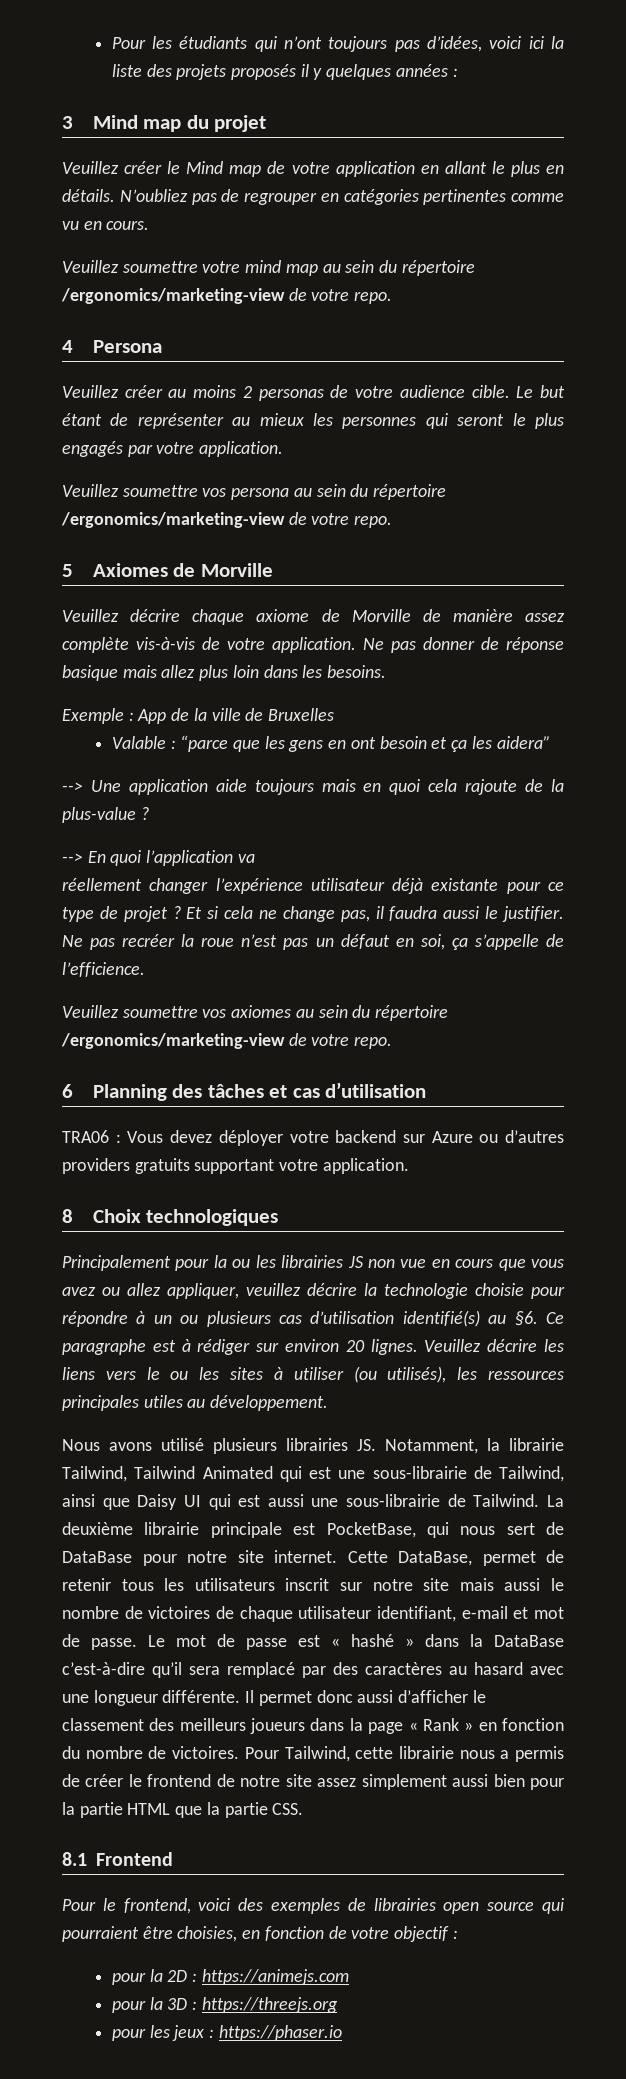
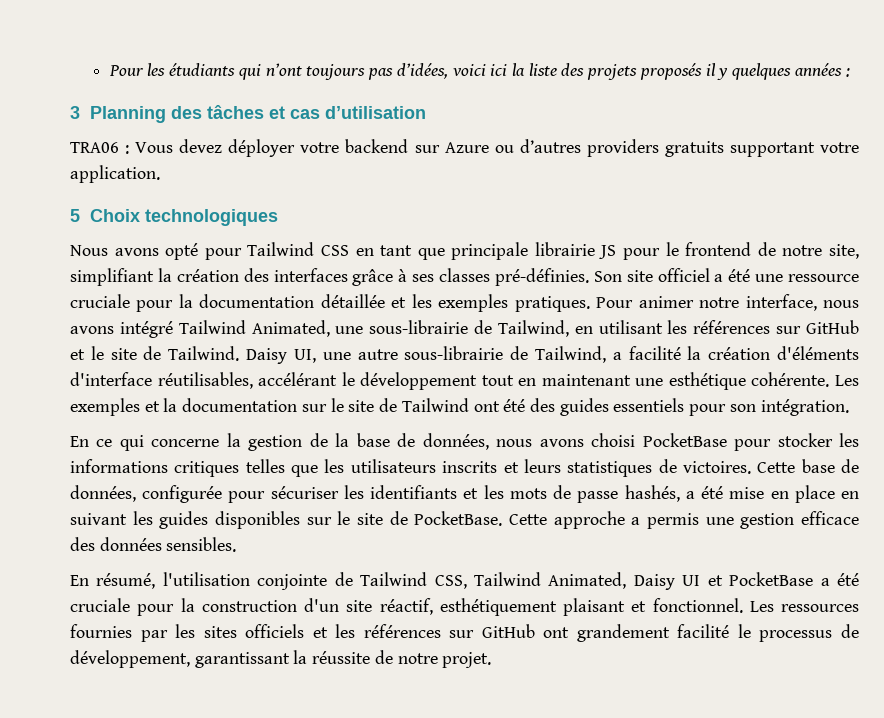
[92,115,267,132] [62,161,564,177] [62,189,564,205] [62,221,150,230] [62,260,475,276] [61,288,393,304] [62,340,162,353] [62,385,566,401] [62,413,564,429] [62,441,284,457] [62,484,447,500] [61,512,393,528] [62,563,273,577] [62,609,565,625] [62,637,564,653] [62,665,387,681] [62,708,335,724] [111,735,551,752] [62,779,565,795] [62,807,149,823] [62,850,255,866] [62,878,564,894] [62,906,564,922] [62,934,564,950] [62,962,145,977] [62,1005,449,1021] [61,1033,393,1049] [62,1084,73,1098] Mind map du projet // Veuillez créer le Mind map de votre application en allant le plus en détails. N’oubliez pas de regrouper en catégories pertinentes comme vu en cours. // Veuillez soumettre votre mind map au sein du répertoire /ergonomics/marketing-view de votre repo. // 4 Persona // Veuillez créer au moins 2 personas de votre audience cible. Le but étant de représenter au mieux les personnes qui seront le plus engagés par votre application. // Veuillez soumettre vos persona au sein du répertoire /ergonomics/marketing-view de votre repo. // 5 Axiomes de Morville // Veuillez décrire chaque axiome de Morville de manière assez complète vis-à-vis de votre application. Ne pas donner de réponse basique mais allez plus loin dans les besoins. // Exemple : App de la ville de Bruxelles // Valable : “parce que les gens en ont besoin et ça les aidera” // --> Une application aide toujours mais en quoi cela rajoute de la plus-value ? // --> En quoi l’application va // réellement changer l’expérience utilisateur déjà existante pour ce type de projet ? Et si cela ne change pas, il faudra aussi le justifier. Ne pas recréer la roue n’est pas un défaut en soi, ça s’appelle de l’efficience. // Veuillez soumettre vos axiomes au sein du répertoire /ergonomics/marketing-view de votre repo. // 6 -> (80, 112) none
[62,1209,73,1223] 8 -> [70,209,80,222] 5
[62,1255,565,1271] [62,1283,565,1299] [62,1310,564,1327] [62,1339,564,1355] [62,1366,564,1383] [62,1395,329,1411] [62,1438,564,1454] [62,1466,564,1482] [62,1494,564,1510] [62,1522,564,1538] [62,1550,564,1566] [62,1578,565,1591] [62,1606,564,1622] [62,1634,564,1650] [62,1662,564,1678] [62,1690,486,1706] [62,1718,565,1734] [62,1746,564,1762] [62,1774,564,1790] [62,1802,304,1818] [62,1852,173,1866] [62,1898,564,1914] [62,1926,458,1942] [111,1969,349,1985] [111,1997,338,2013] [111,2025,342,2041] Principalement pour la ou les librairies JS non vue en cours que vous avez ou allez appliquer, veuillez décrire la technologie choisie pour répondre à un ou plusieurs cas d’utilisation identifié(s) au §6. Ce paragraphe est à rédiger sur environ 20 lignes. Veuillez décrire les liens vers le ou les sites à utiliser (ou utilisés), les ressources principales utiles au développement. // Nous avons utilisé plusieurs librairies JS. Notamment, la librairie Tailwind, Tailwind Animated qui est une sous-librairie de Tailwind, ainsi que Daisy UI qui est aussi une sous-librairie de Tailwind. La deuxième librairie principale est PocketBase, qui nous sert de DataBase pour notre site internet. Cette DataBase, permet de retenir tous les utilisateurs inscrit sur notre site mais aussi le nombre de victoires de chaque utilisateur identifiant, e-mail et mot de passe. Le mot de passe est « hashé » dans la DataBase c’est-à-dire qu’il sera remplacé par des caractères au hasard avec une longueur différente. Il permet donc aussi d’afficher le classement des meilleurs joueurs dans la page « Rank » en fonction du nombre de victoires. Pour Tailwind, cette librairie nous a permis de créer le frontend de notre site assez simplement aussi bien pour la partie HTML que la partie CSS. // 8.1 Frontend // Pour le frontend, voici des exemples de librairies open source qui pourraient être choisies, en fonction de votre objectif : // pour la 2D : https://animejs.com // pour la 3D : https://threejs.org // pour les jeux : https://phaser.io -> [70,242,860,260] [70,268,859,286] [70,294,859,312] [70,320,859,338] [70,346,859,364] [70,372,859,390] [70,398,849,416] [70,433,860,451] [70,459,859,477] [70,485,860,503] [70,511,859,529] [70,537,237,552] [70,572,860,590] [70,598,859,616] [70,624,859,642] [70,650,492,668] Nous avons opté pour Tailwind CSS en tant que principale librairie JS pour le frontend de notre site, simplifiant la création des interfaces grâce à ses classes pré-définies. Son site officiel a été une ressource cruciale pour la documentation détaillée et les exemples pratiques. Pour animer notre interface, nous avons intégré Tailwind Animated, une sous-librairie de Tailwind, en utilisant les références sur GitHub et le site de Tailwind. Daisy UI, une autre sous-librairie de Tailwind, a facilité la création d'éléments d'interface réutilisables, accélérant le développement tout en maintenant une esthétique cohérente. Les exemples et la documentation sur le site de Tailwind ont été des guides essentiels pour son intégration. // En ce qui concerne la gestion de la base de données, nous avons choisi PocketBase pour stocker les informations critiques telles que les utilisateurs inscrits et leurs statistiques de victoires. Cette base de données, configurée pour sécuriser les identifiants et les mots de passe hashés, a été mise en place en suivant les guides disponibles sur le site de PocketBase. Cette approche a permis une gestion efficace des données sensibles. // En résumé, l'utilisation conjointe de Tailwind CSS, Tailwind Animated, Daisy UI et PocketBase a été cruciale pour la construction d'un site réactif, esthétiquement plaisant et fonctionnel. Les ressources fournies par les sites officiels et les références sur GitHub ont grandement facilité le processus de développement, garantissant la réussite de notre projet.

